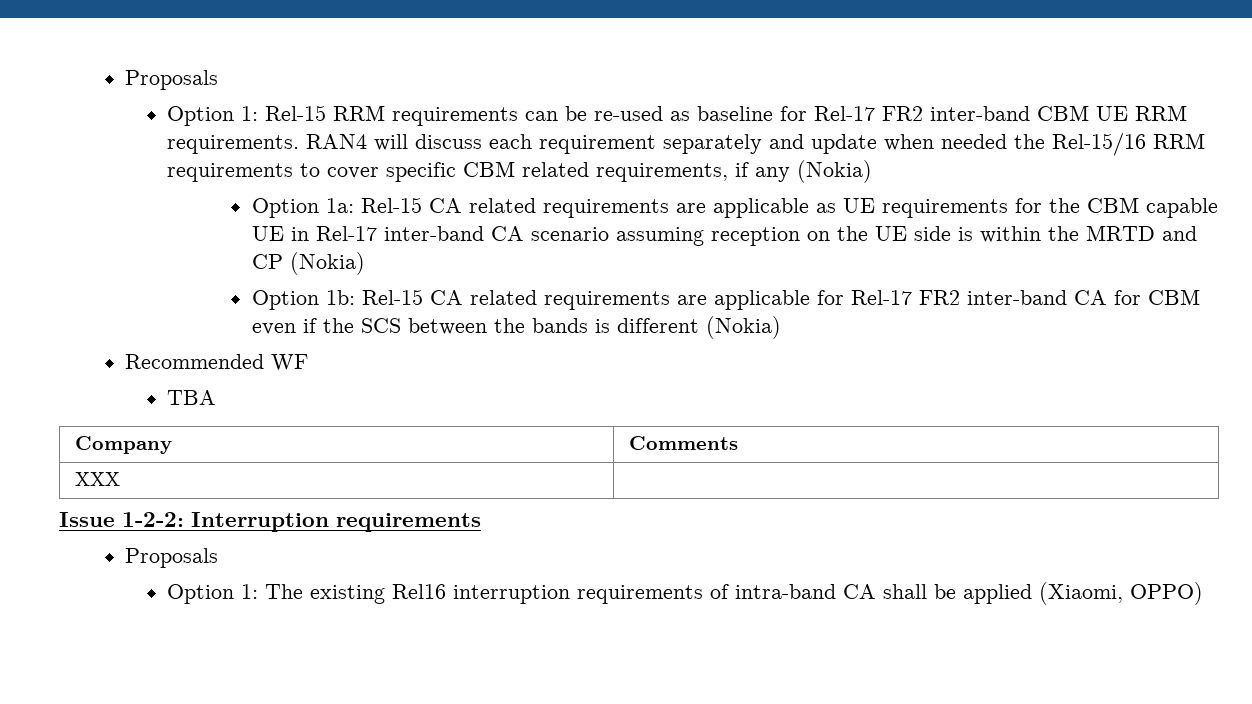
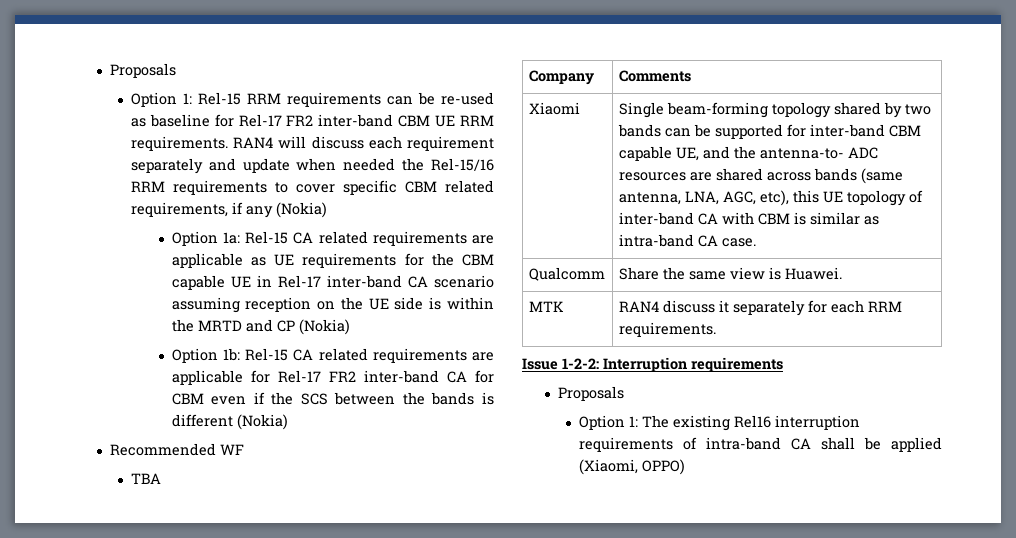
[75,472,121,486] XXX | -> [528,102,580,115] [618,102,931,118] [617,124,921,139] [618,146,878,161] [618,168,903,184] [618,190,923,206] [618,212,879,225] [618,234,756,247] [528,267,605,281] [618,267,842,280] [528,301,564,312] [618,300,902,316] [618,322,716,337] Xiaomi | Single beam-forming topology shared by two bands can be supported for inter-band CBM capable UE, and the antenna-to- ADC resources are shared across bands (same antenna, LNA, AGC, etc), this UE topology of inter-band CA with CBM is similar as intra-band CA case. // Qualcomm | Share the same view is Huawei. // MTK | RAN4 discuss it separately for each RRM requirements.

